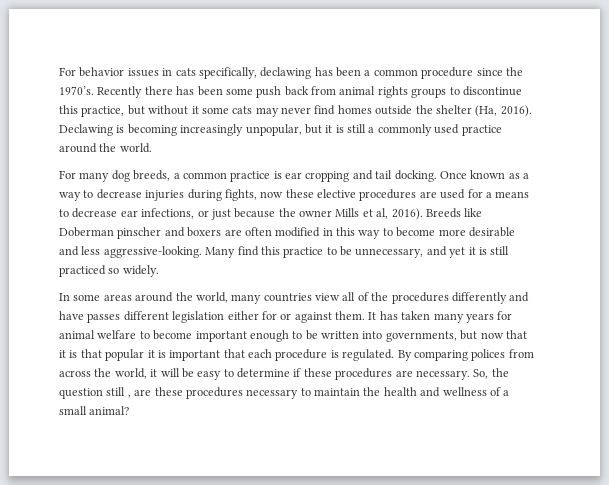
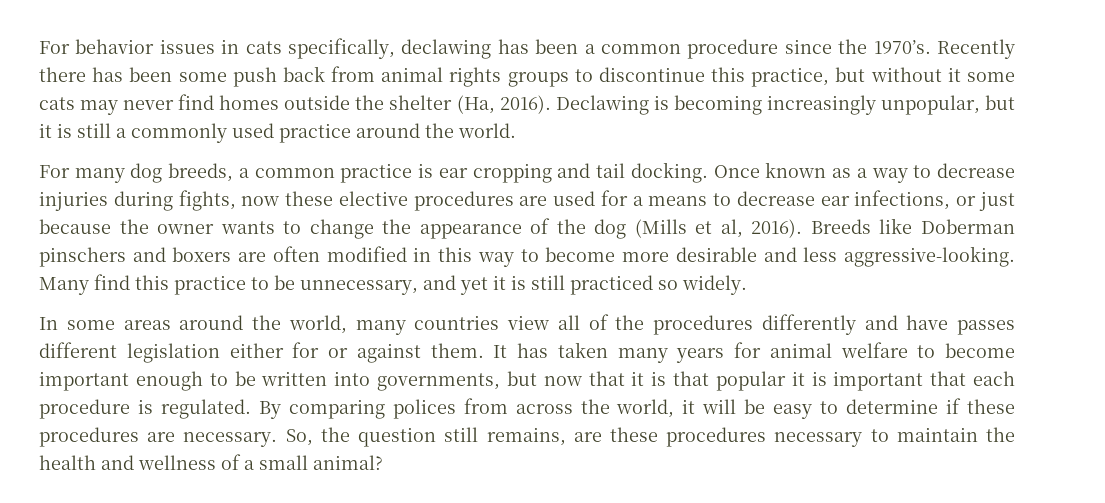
[335,208,360,217] Mills -> [220,218,687,239] wants to change the appearance of the dog (Mills
[117,227,162,239] pinscher -> [39,247,126,267] pinschers
[127,394,131,398] , -> [486,427,566,446] remains,

